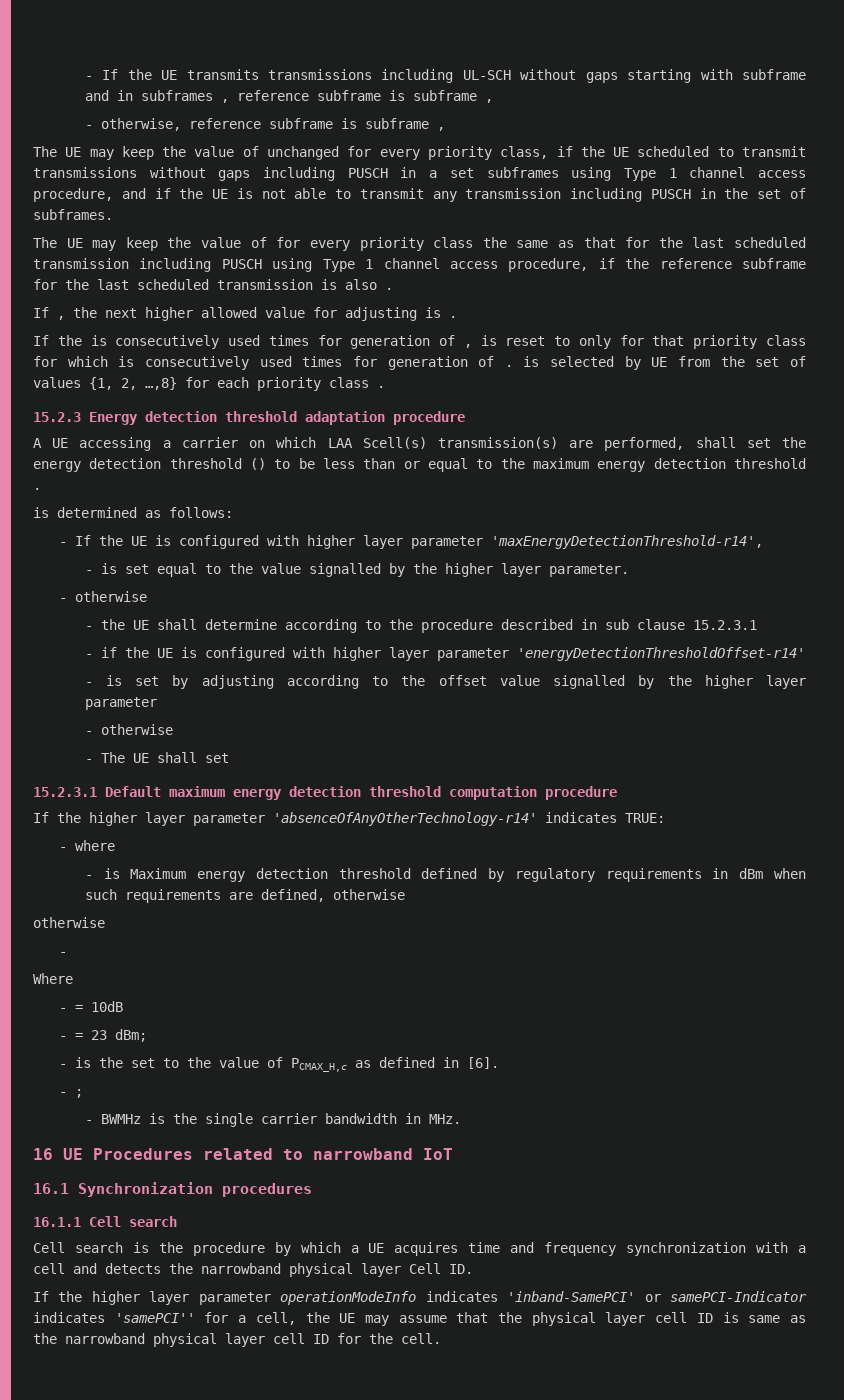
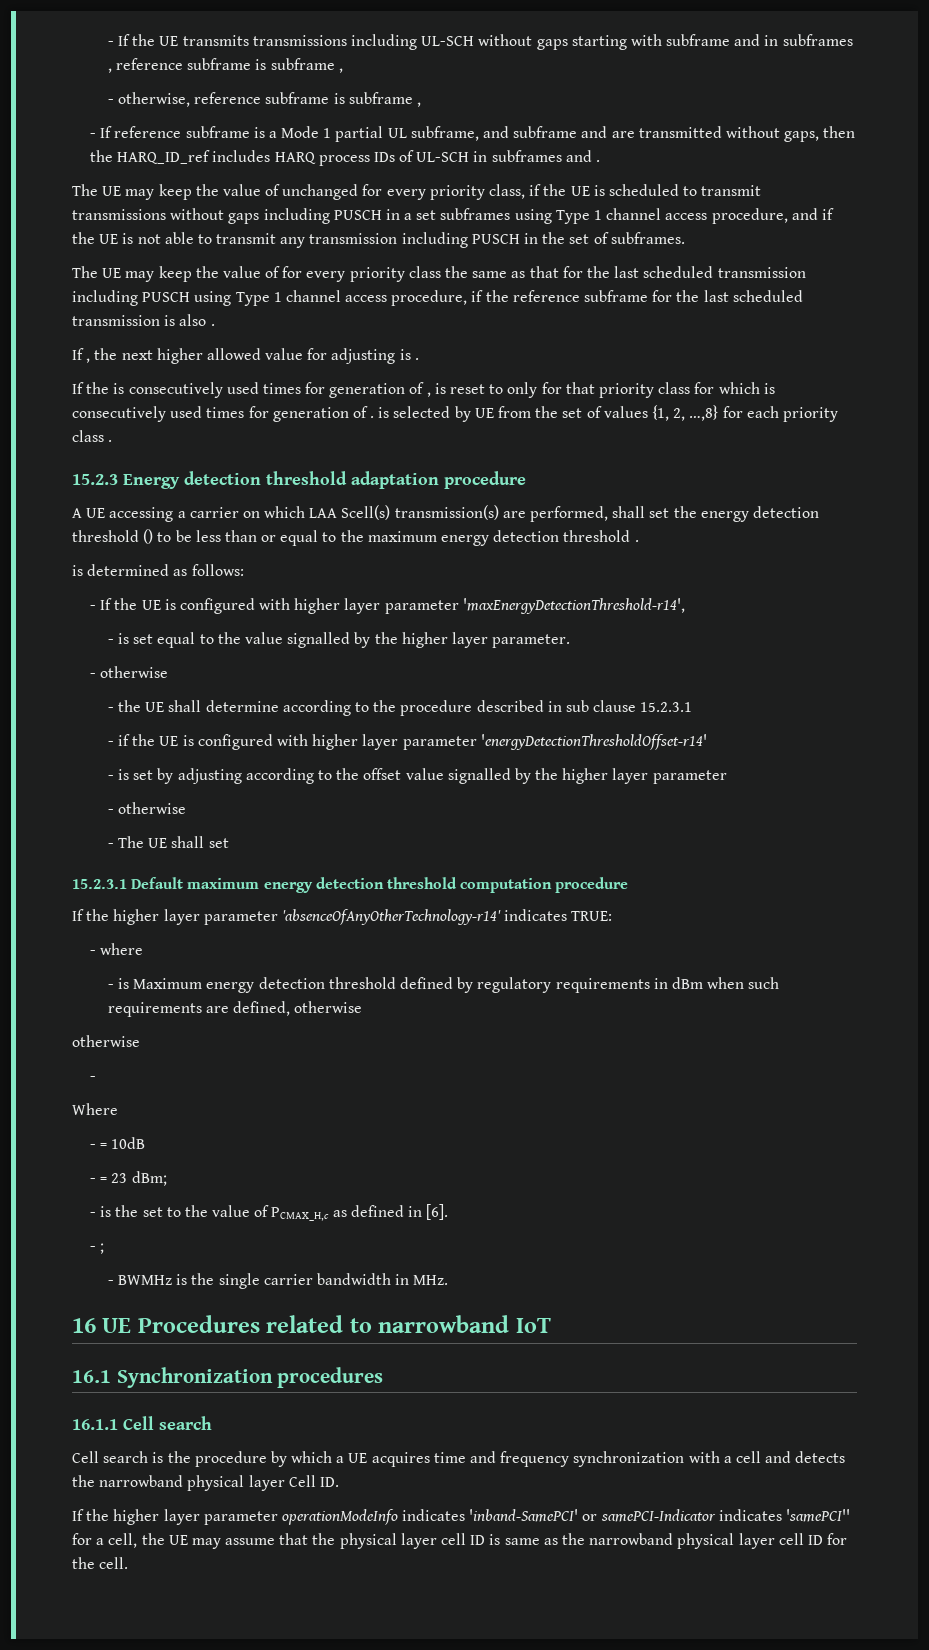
(445, 129) none -> [89,126,856,142] [89,150,600,166] // - If reference subframe is a Mode 1 partial UL subframe, and subframe and are transmitted without gaps, then the HARQ_ID_ref includes HARQ process IDs of UL-SCH in subframes and .
(630, 152) none -> [593,185,605,196] is

